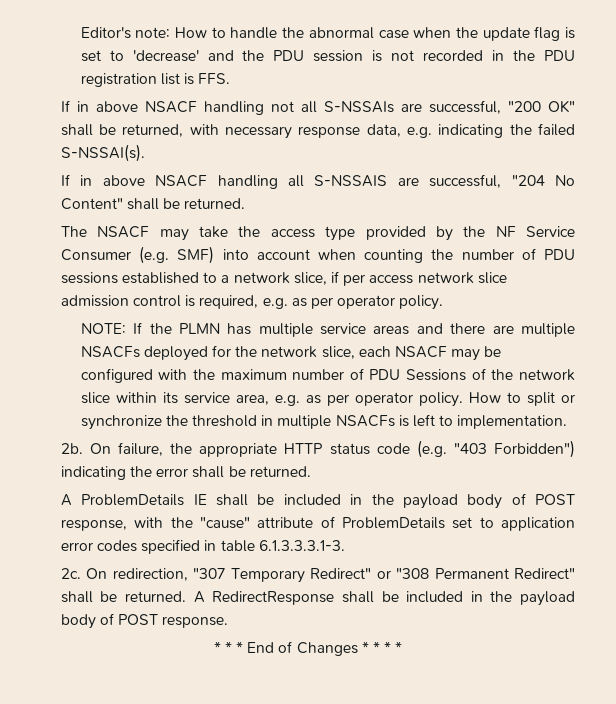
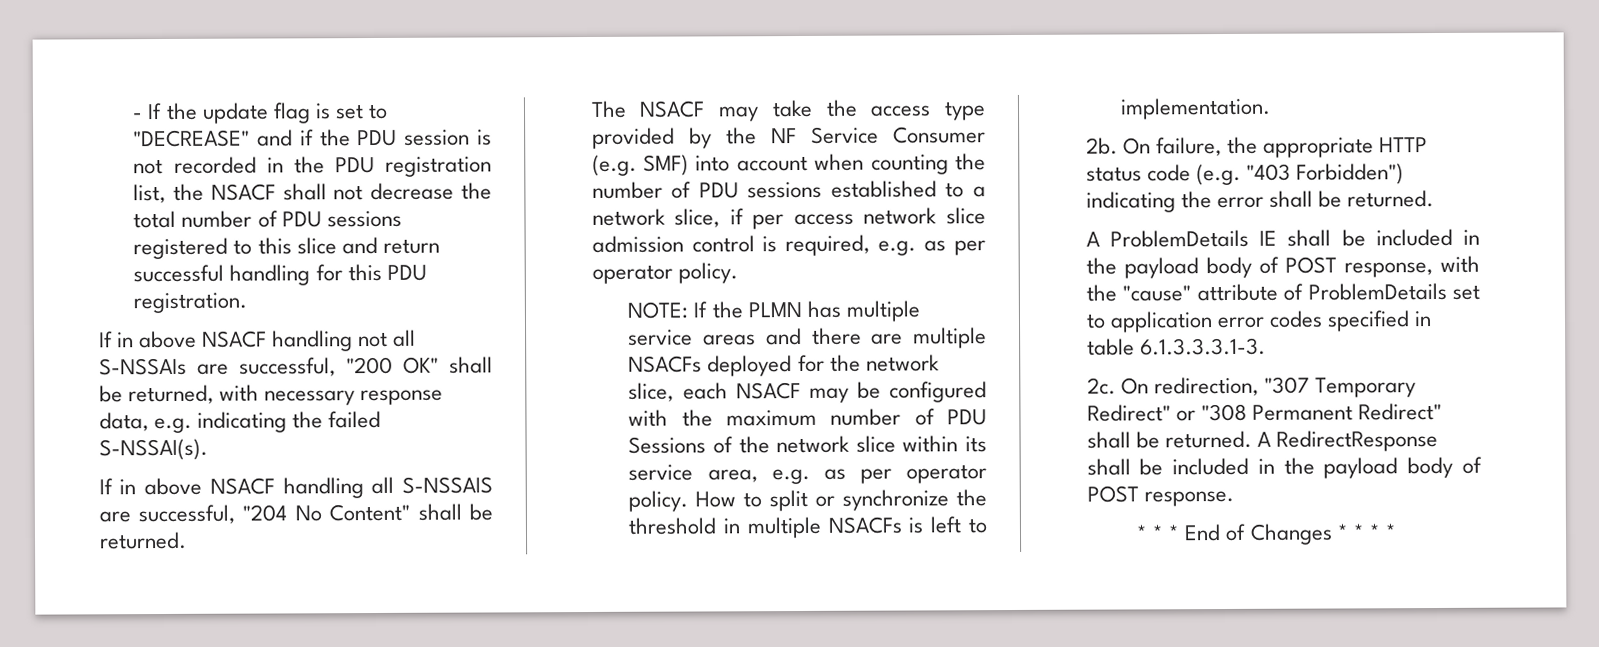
[80,27,452,39] Editor's note: How to handle the abnormal case when -> [133,103,163,120] - If
[132,50,234,62] 'decrease' and -> [133,129,314,148] "DECREASE" and if
[160,73,231,85] list is FFS. -> [133,182,492,204] [133,210,402,229] [133,236,440,260] [133,263,427,286] [133,292,248,314] list, the NSACF shall not decrease the total number of PDU sessions registered to this slice and return successful handling for this PDU registration.

